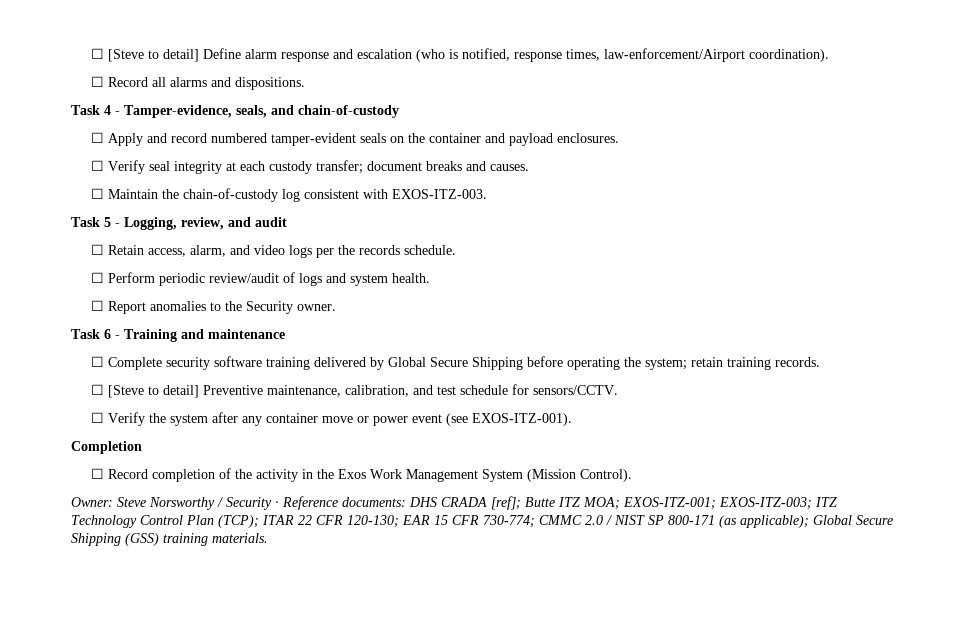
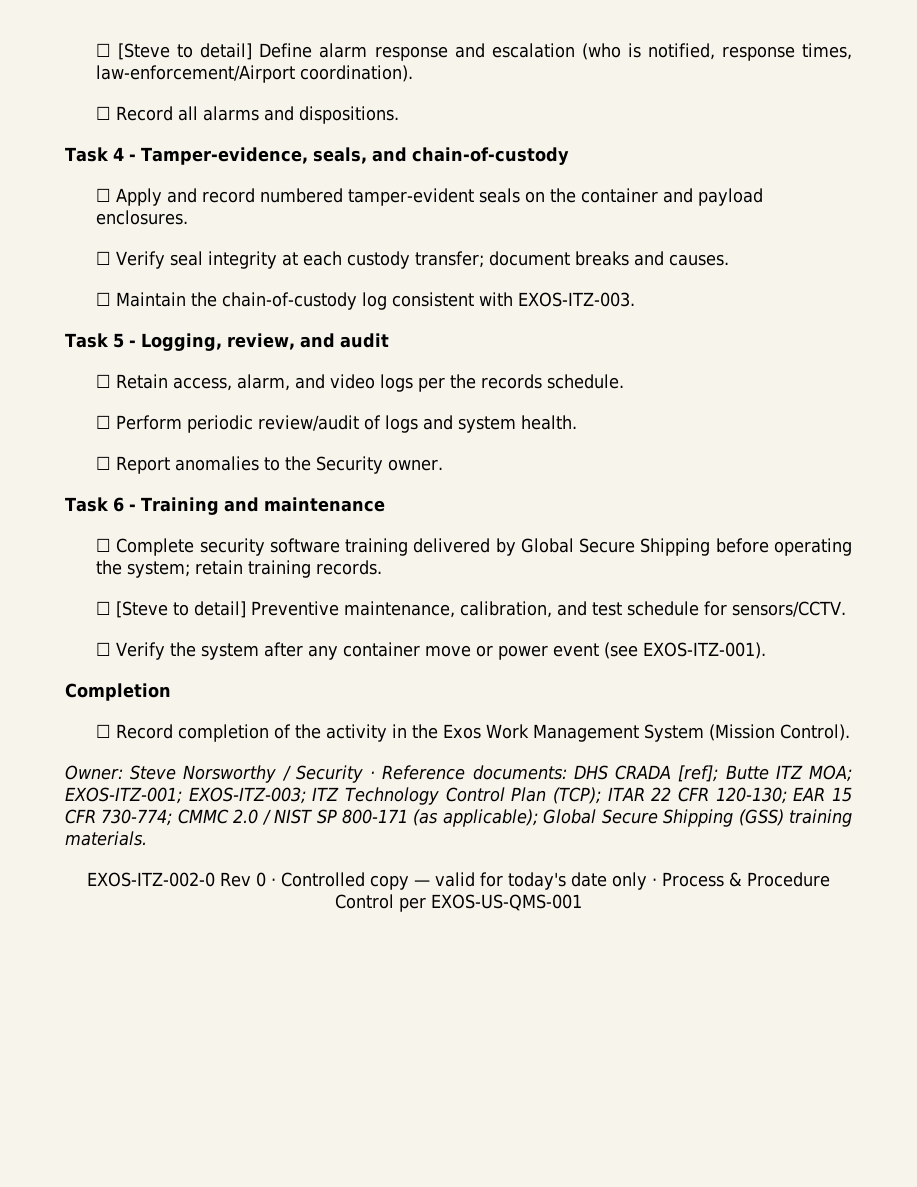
(268, 538) none -> [87,872,830,890] [335,894,583,912] // EXOS-ITZ-002-0 Rev 0 · Controlled copy — valid for today's date only · Process & Procedure Control per EXOS-US-QMS-001

